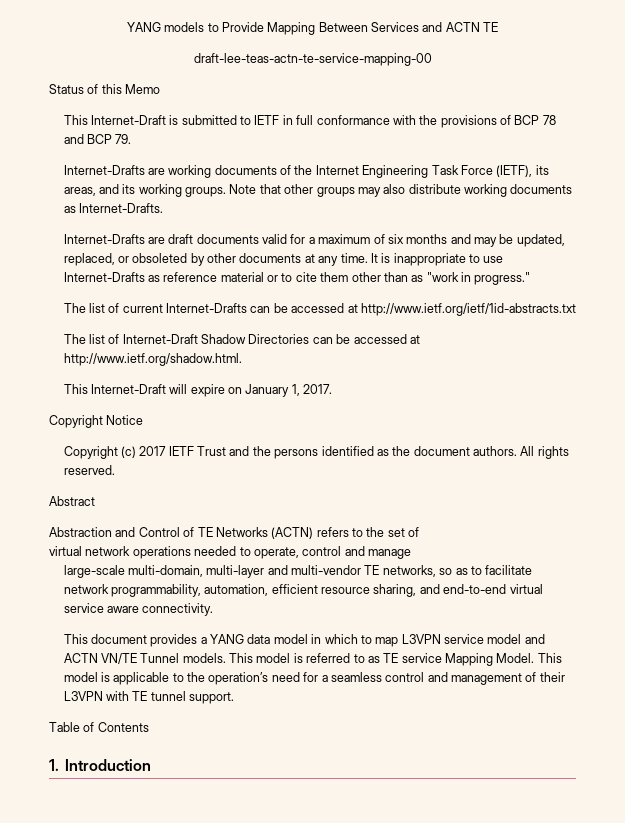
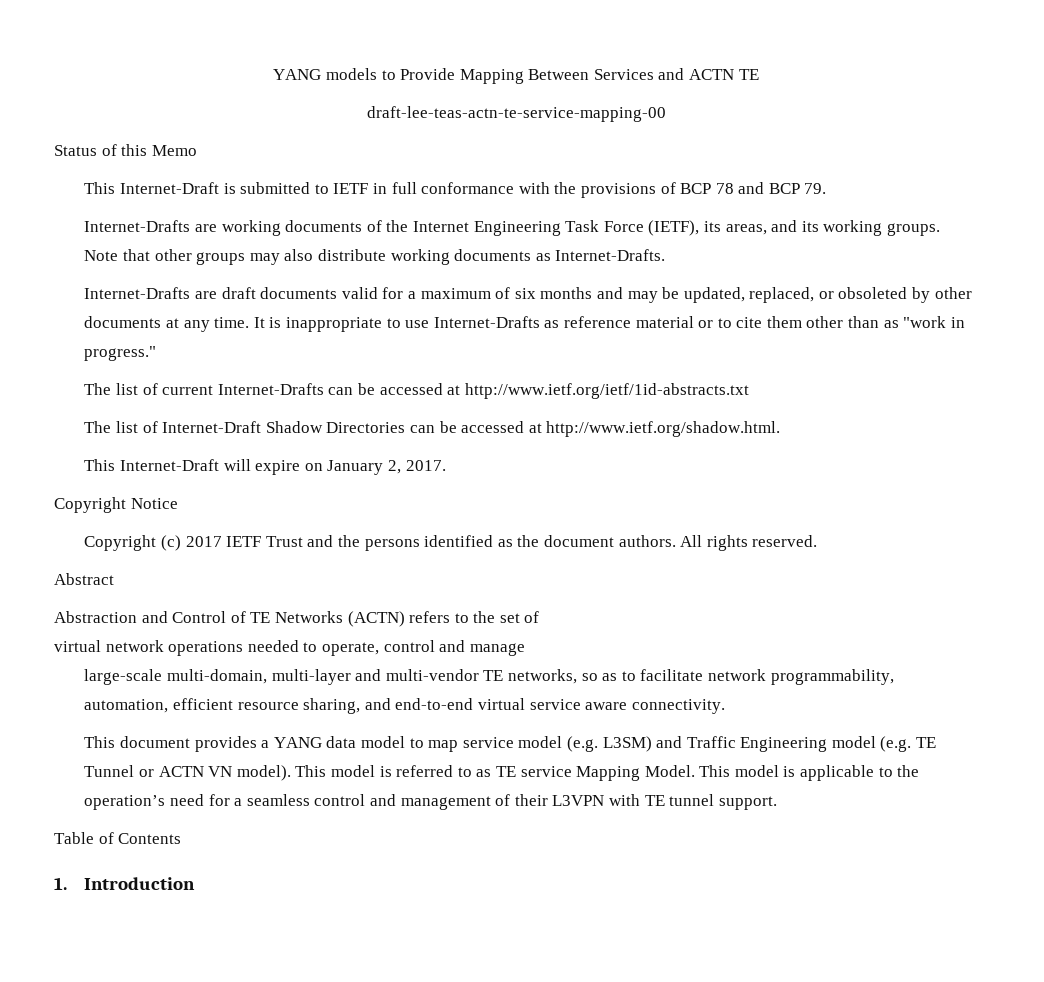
[291,384,300,396] 1, -> [387,460,401,474] 2,
[311,634,358,644] in which -> (405, 742) none
[401,634,441,644] L3VPN -> (459, 746) none
[524,634,545,644] [63,653,226,664] and ACTN VN/TE Tunnel models. -> [566,736,937,752] [84,765,291,781] (e.g. L3SM) and Traffic Engineering model (e.g. TE Tunnel or ACTN VN model).

